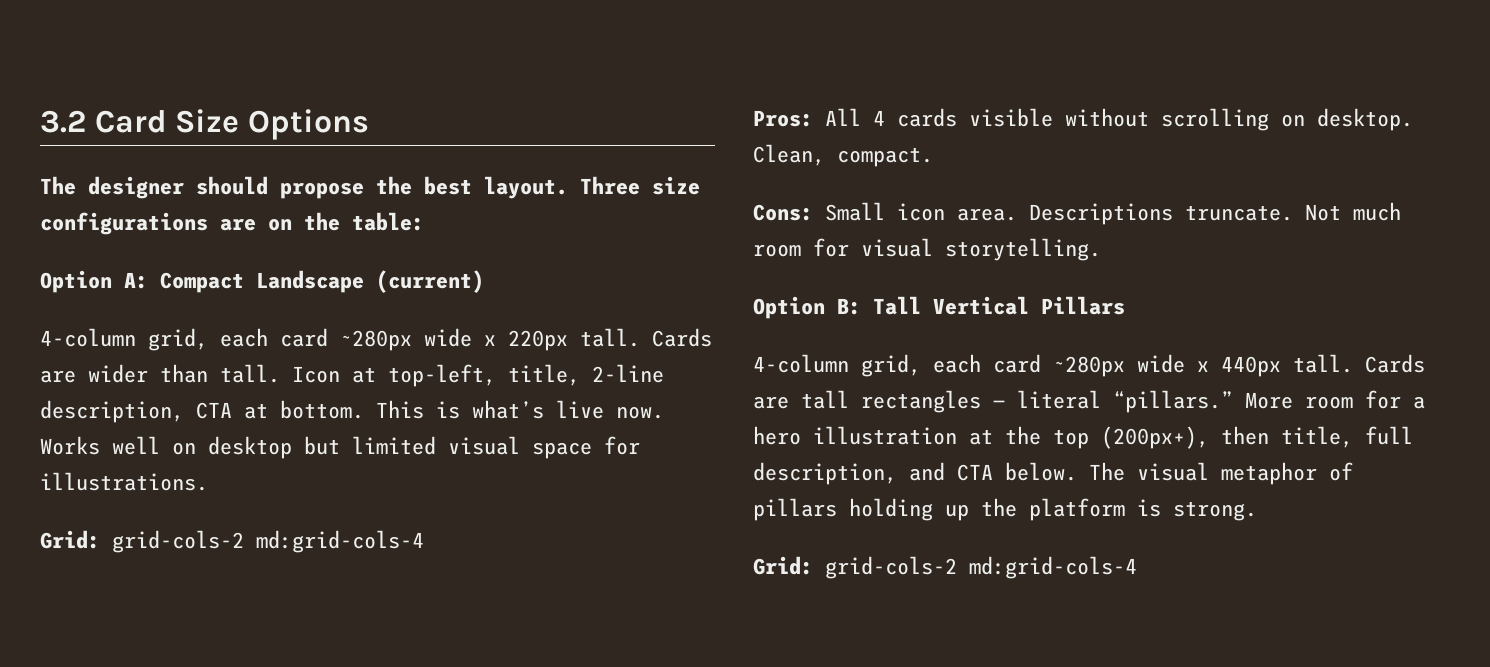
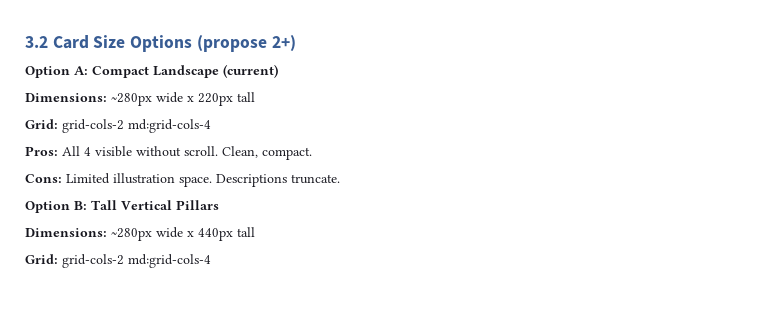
[40,176,700,199] [40,212,424,235] // The designer should propose the best layout. Three size configurations are on the table: -> [196,35,296,52] (propose 2+)
[40,328,712,351] [40,364,664,387] [40,400,664,423] [40,436,640,459] [40,472,208,491] 4-column grid, each card ~280px wide x 220px tall. Cards are wider than tall. Icon at top-left, title, 2-line description, CTA at bottom. This is what’s live now. Works well on desktop but limited visual space for illustrations. -> [25,92,255,106] Dimensions: ~280px wide x 220px tall
[897,108,957,127] cards -> (91, 151) none
[1161,108,1413,131] scrolling on desktop. -> [184,146,218,156] scroll.
[825,202,1017,221] Small icon area. -> [66,173,212,187] Limited illustration space.
[1305,202,1401,221] [753,238,1101,261] Not much room for visual storytelling. -> (340, 179) none
[753,354,1425,377] [753,390,1425,413] [753,426,1413,449] [753,462,1353,485] [753,498,1257,521] 4-column grid, each card ~280px wide x 440px tall. Cards are tall rectangles — literal “pillars.” More room for a hero illustration at the top (200px+), then title, full description, and CTA below. The visual metaphor of pillars holding up the platform is strong. -> [25,227,255,241] Dimensions: ~280px wide x 440px tall

